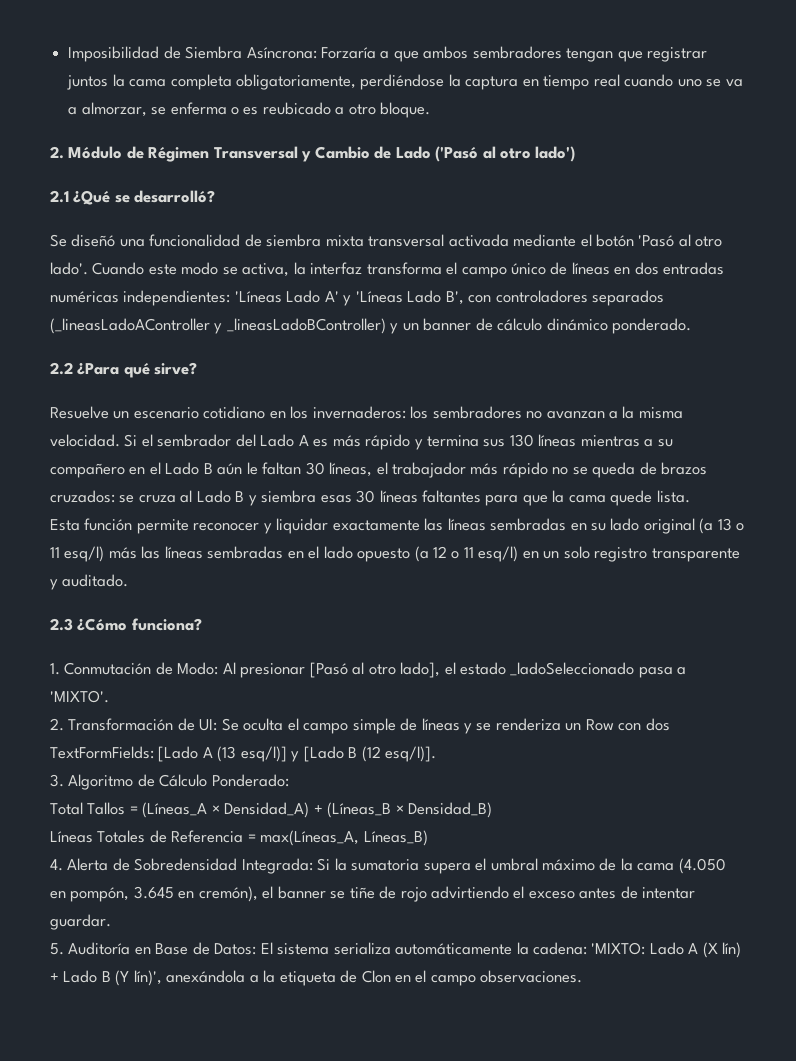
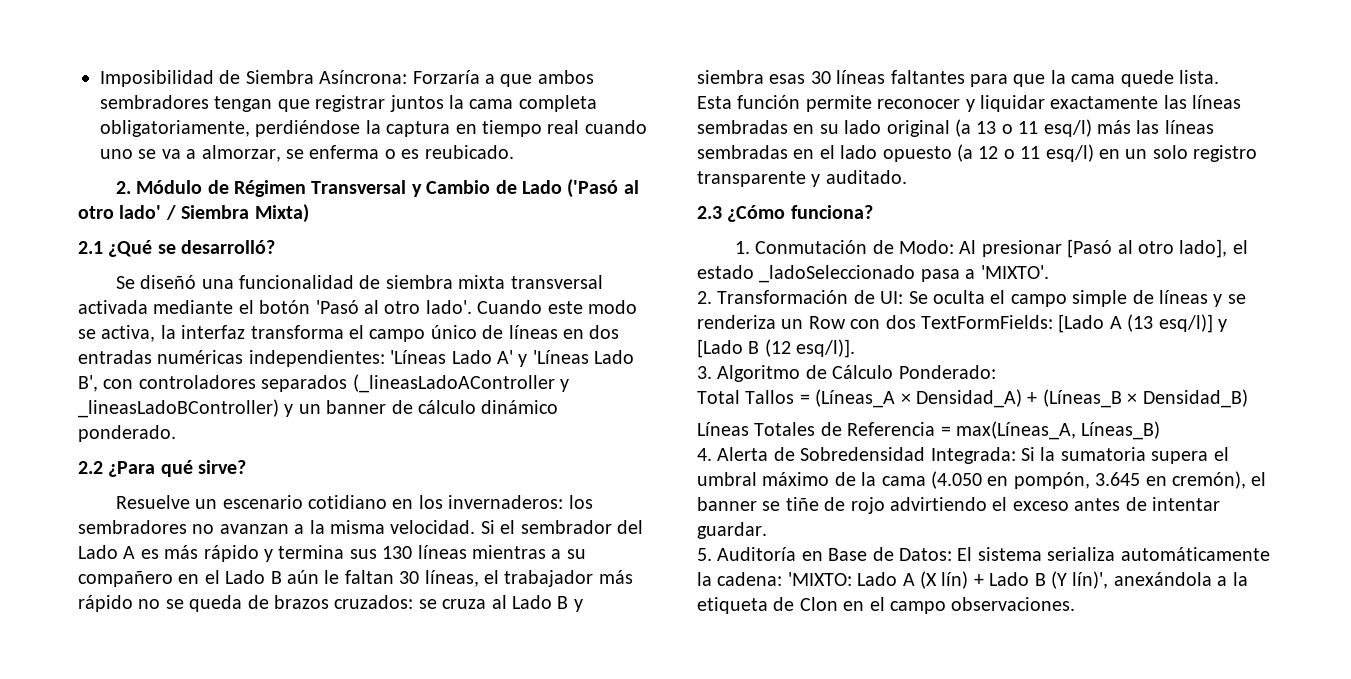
[262,102,431,118] reubicado a otro bloque. -> [424,145,514,159] reubicado.
[535,146,576,162] lado') -> [119,204,309,223] lado' / Siembra Mixta)

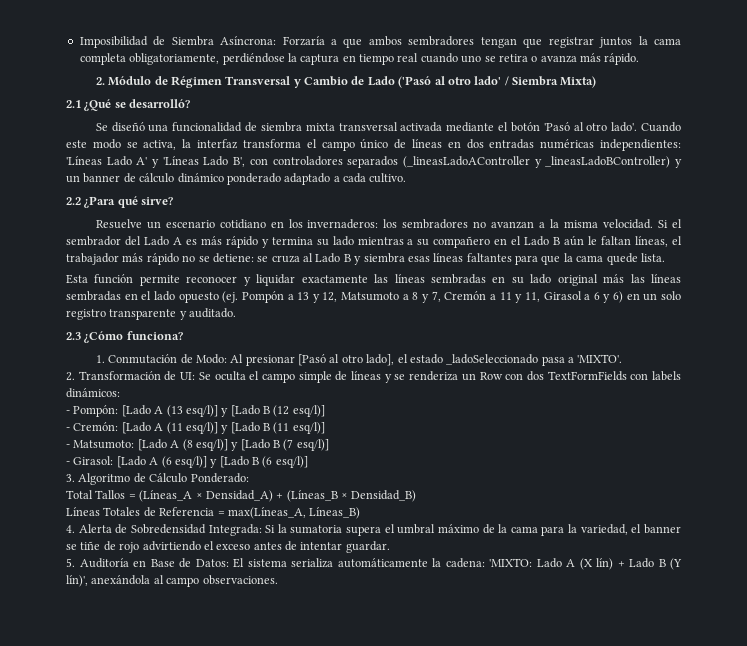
[161,145,514,162] va a almorzar, se enferma o es reubicado. -> [498,53,640,65] retira o avanza más rápido.
[78,425,176,442] ponderado. -> [226,173,407,185] ponderado adaptado a cada cultivo.
[349,545,467,559] sus 130 líneas -> [316,236,354,246] su lado
[399,571,420,584] 30 -> (632, 240) none
[189,595,414,612] queda de brazos cruzados: -> [212,253,254,263] detiene:
[810,71,831,84] 30 -> (430, 259) none
[955,119,1092,137] (a 13 o 11 esq/l) -> (598, 280) none
[957,144,1094,162] (a 12 o 11 esq/l) -> [222,291,624,303] (ej. Pompón a 13 y 12, Matsumoto a 8 y 7, Cremón a 11 y 11, Girasol a 6 y 6)
[921,315,1053,329] TextFormFields: -> [547,371,681,381] [66,388,120,398] [66,405,119,417] TextFormFields con labels dinámicos: // - Pompón:
[796,339,856,358] esq/l)]. -> [292,405,325,417] [66,422,325,434] [66,439,329,451] [66,456,308,468] esq/l)] // - Cremón: [Lado A (11 esq/l)] y [Lado B (11 esq/l)] // - Matsumoto: [Lado A (8 esq/l)] y [Lado B (7 esq/l)] // - Girasol: [Lado A (6 esq/l)] y [Lado B (6 esq/l)]
[931,471,1246,489] (4.050 en pompón, 3.645 en cremón), -> [541,524,628,536] para la variedad,
[1217,572,1248,586] [697,597,885,614] a la etiqueta de Clon en el -> [153,575,164,584] al

